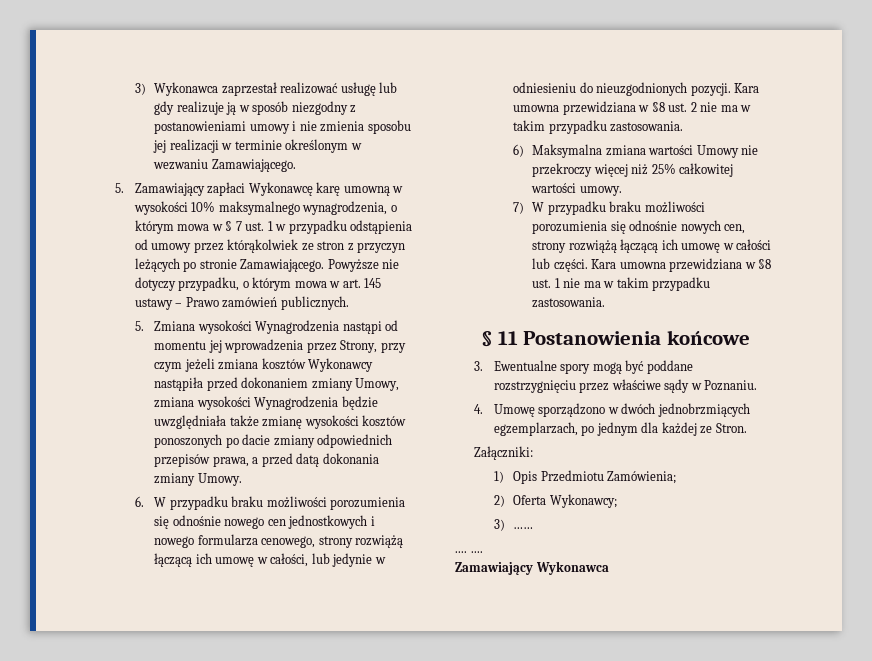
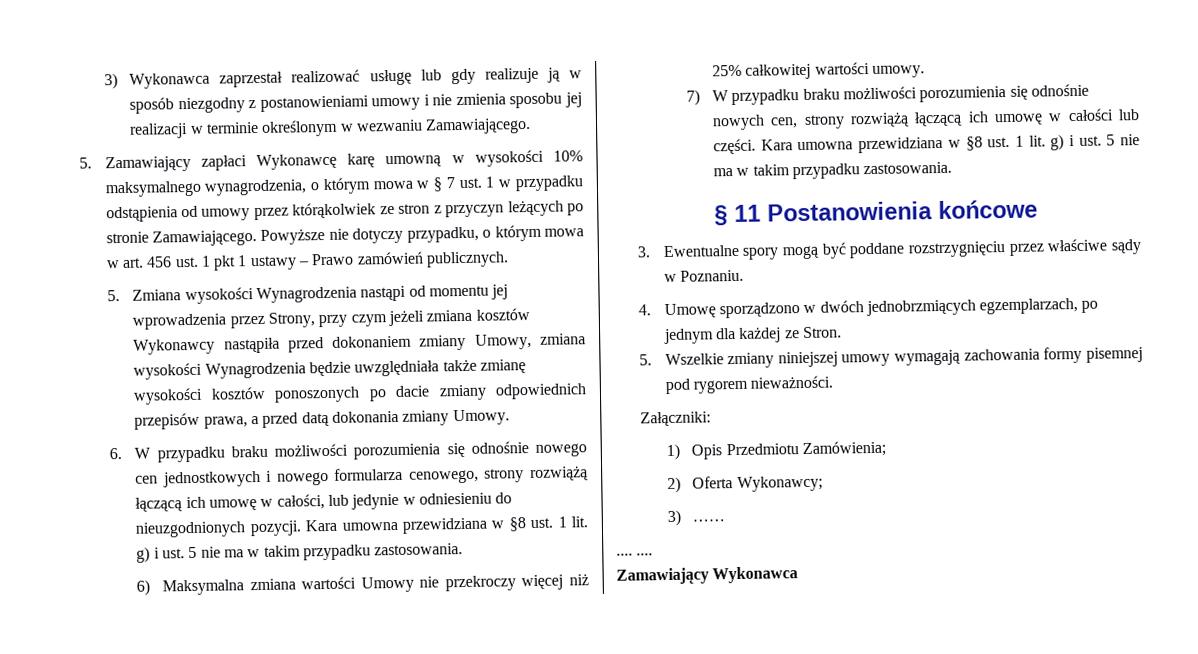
[364,278,382,288] 145 -> [146,255,248,271] 456 ust. 1 pkt 1
[690,102,697,112] 2 -> [557,516,589,528] [136,546,198,563] 1 lit. g) i ust. 5
(560, 283) none -> [1028,134,1116,151] lit. g) i ust. 5
(747, 428) none -> [638,346,1143,369] [664,375,834,395] // 5. Wszelkie zmiany niniejszej umowy wymagają zachowania formy pisemnej pod rygorem nieważności.

